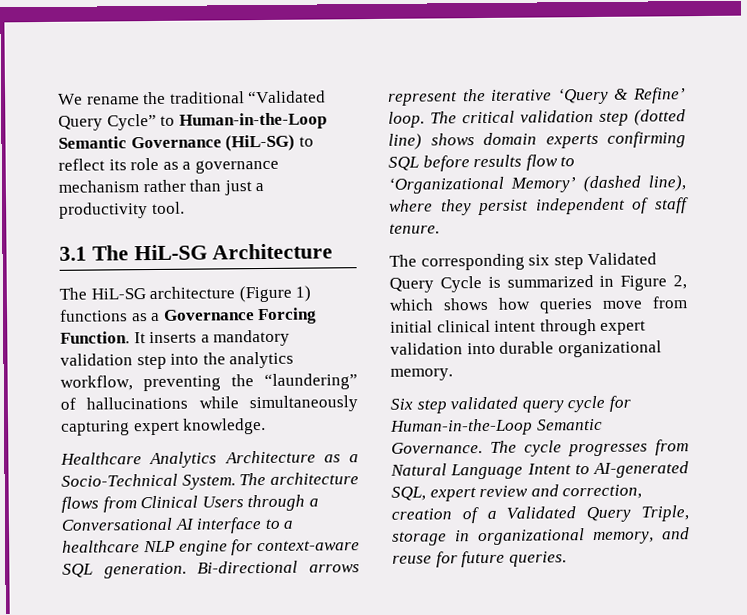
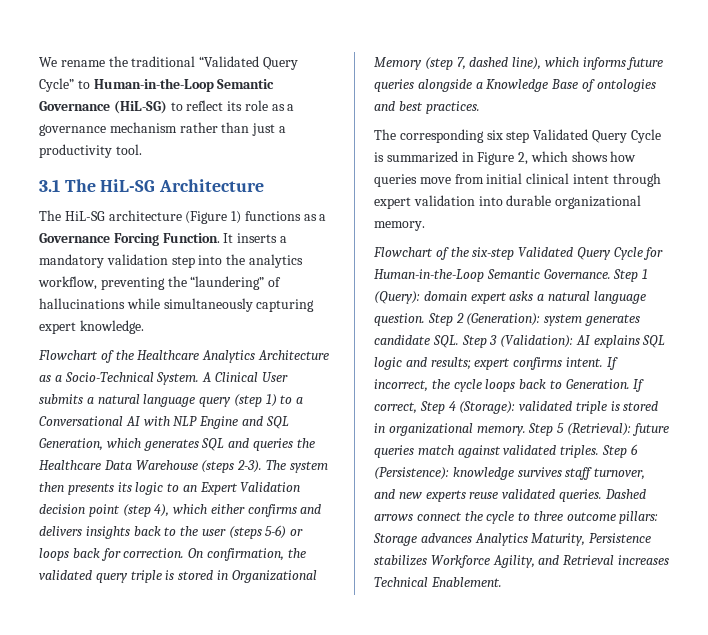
(267, 426) none -> [38,350,134,363] Flowchart of the
[239,472,360,486] [61,494,319,513] [61,517,295,534] [62,539,360,556] [62,560,360,579] [388,87,686,106] [388,109,686,128] [388,131,686,150] [388,154,576,172] [388,175,686,194] [389,197,689,216] [389,223,440,234] The architecture flows from Clinical Users through a Conversational AI interface to a healthcare NLP engine for context-aware SQL generation. Bi-directional arrows represent the iterative ‘Query & Refine’ loop. The critical validation step (dotted line) shows domain experts confirming SQL before results flow to ‘Organizational Memory’ (dashed line), where they persist independent of staff tenure. -> [202,372,288,382] [39,394,304,407] [39,416,289,429] [39,438,315,451] [39,460,328,473] [39,482,301,495] [39,504,322,517] [39,525,304,539] [39,548,306,561] [39,570,317,583] [374,57,664,70] [374,79,656,92] [374,101,480,114] A Clinical User submits a natural language query (step 1) to a Conversational AI with NLP Engine and SQL Generation, which generates SQL and queries the Healthcare Data Warehouse (steps 2-3). The system then presents its logic to an Expert Validation decision point (step 4), which either confirms and delivers insights back to the user (steps 5-6) or loops back for correction. On confirmation, the validated query triple is stored in Organizational Memory (step 7, dashed line), which informs future queries alongside a Knowledge Base of ontologies and best practices.
[390,395,631,414] [390,418,603,436] [391,439,689,457] [390,461,689,480] [391,484,643,502] [391,505,689,524] [392,527,690,546] [392,550,567,568] Six step validated query cycle for Human-in-the-Loop Semantic Governance. The cycle progresses from Natural Language Intent to AI-generated SQL, expert review and correction, creation of a Validated Query Triple, storage in organizational memory, and reuse for future queries. -> [373,247,664,260] [374,269,649,282] [374,291,646,304] [374,313,640,326] [374,335,666,348] [374,357,618,370] [374,379,645,392] [374,401,659,414] [374,423,669,436] [374,444,638,458] [374,467,646,480] [374,489,646,502] [374,511,659,524] [373,533,652,546] [374,555,669,568] [374,577,502,587] Flowchart of the six-step Validated Query Cycle for Human-in-the-Loop Semantic Governance. Step 1 (Query): domain expert asks a natural language question. Step 2 (Generation): system generates candidate SQL. Step 3 (Validation): AI explains SQL logic and results; expert confirms intent. If incorrect, the cycle loops back to Generation. If correct, Step 4 (Storage): validated triple is stored in organizational memory. Step 5 (Retrieval): future queries match against validated triples. Step 6 (Persistence): knowledge survives staff turnover, and new experts reuse validated queries. Dashed arrows connect the cycle to three outcome pillars: Storage advances Analytics Maturity, Persistence stabilizes Workforce Agility, and Retrieval increases Technical Enablement.

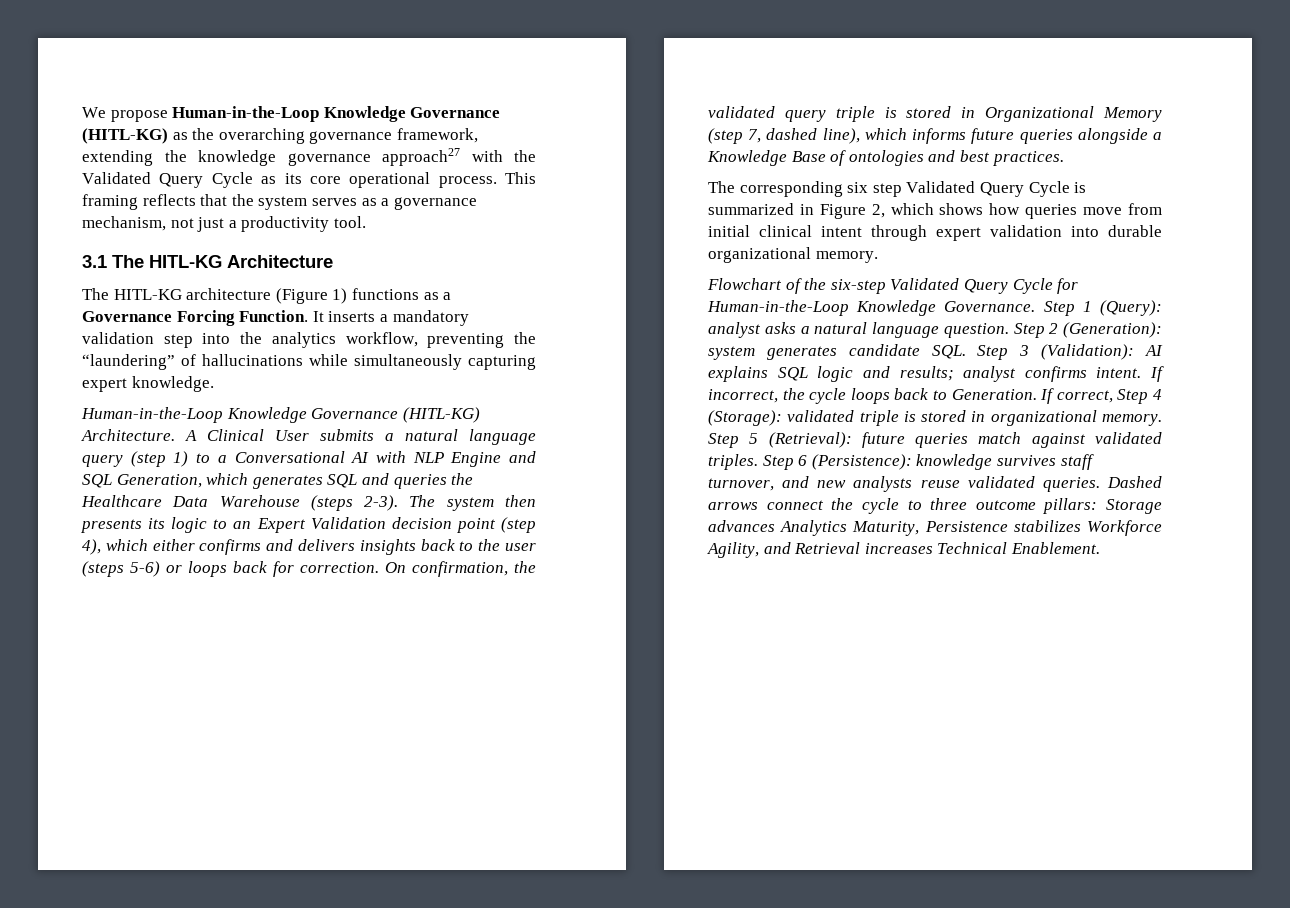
[60,56,298,70] [39,78,275,92] [39,100,295,114] [39,122,250,136] rename the traditional “Validated Query Cycle” to Human-in-the-Loop Semantic Governance (HiL-SG) to reflect its role as a governance mechanism rather than -> [110,106,501,122] [82,128,478,144] [82,148,536,166] [82,172,536,188] [82,194,477,210] [82,216,194,231] propose Human-in-the-Loop Knowledge Governance (HITL-KG) as the overarching governance framework, extending the knowledge governance approach27 with the Validated Query Cycle as its core operational process. This framing reflects that the system serves as a governance mechanism, not
[100,179,156,192] HiL-SG -> [149,255,222,268] HITL-KG
[64,211,105,221] HiL-SG -> [113,289,182,300] HITL-KG
[38,350,329,363] [39,372,200,385] Flowchart of the Healthcare Analytics Architecture as a Socio-Technical System. -> [81,407,480,423] [81,429,175,441] Human-in-the-Loop Knowledge Governance (HITL-KG) Architecture.
[486,269,540,279] Semantic -> [856,300,937,316] Knowledge
[423,291,507,304] domain expert -> [708,322,761,338] analyst
[474,358,511,370] expert -> [963,366,1017,382] analyst
[425,490,466,502] experts -> [853,476,913,492] analysts

